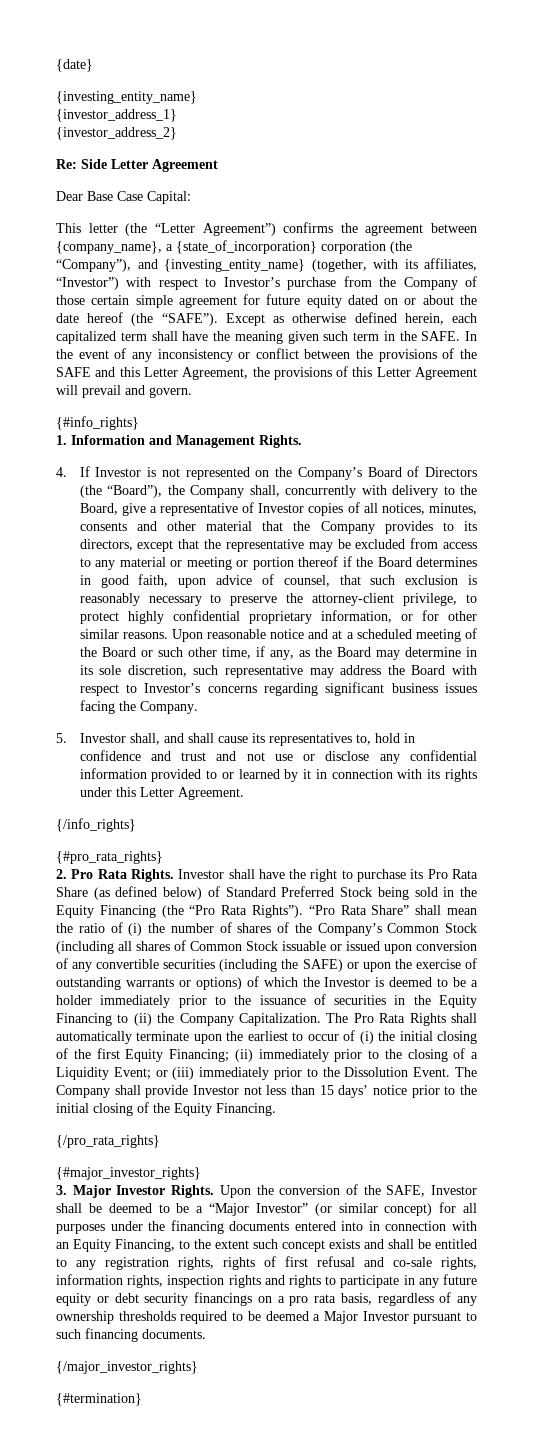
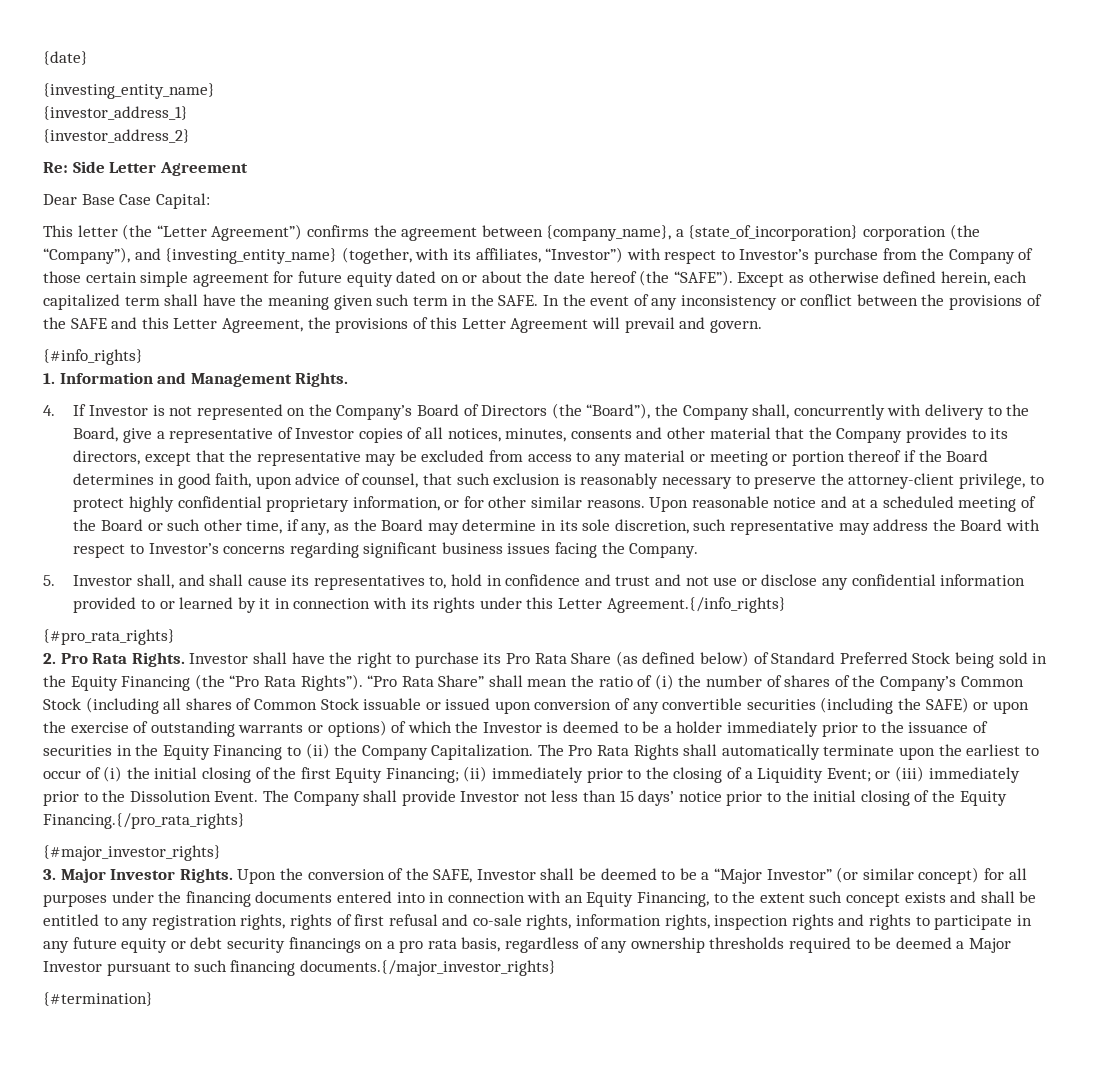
[177,787,244,800] [56,818,136,832] Agreement. // {/info_rights} -> [606,597,786,613] Agreement.{/info_rights}
[216,1103,276,1116] [56,1135,160,1148] Financing. // {/pro_rata_rights} -> [43,813,245,829] Financing.{/pro_rata_rights}
[142,1329,206,1339] [56,1361,198,1374] documents. // {/major_investor_rights} -> [299,960,556,976] documents.{/major_investor_rights}

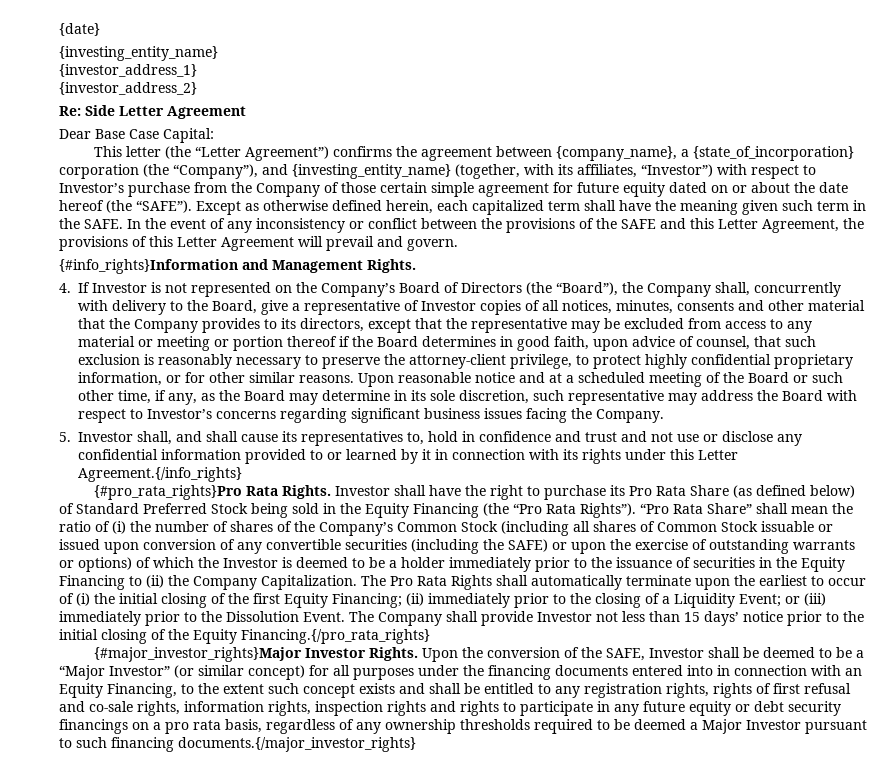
[43,349,143,365] [43,372,153,384] {#info_rights} // 1. Information -> [59,259,238,274] {#info_rights}Information
[43,629,175,645] [43,653,88,664] {#pro_rata_rights} // 2. Pro -> [93,485,242,500] {#pro_rata_rights}Pro
[43,845,221,861] [43,868,106,883] {#major_investor_rights} // 3. Major -> [93,647,302,662] {#major_investor_rights}Major
[43,992,153,1006] // {#termination} -> (416, 744) none

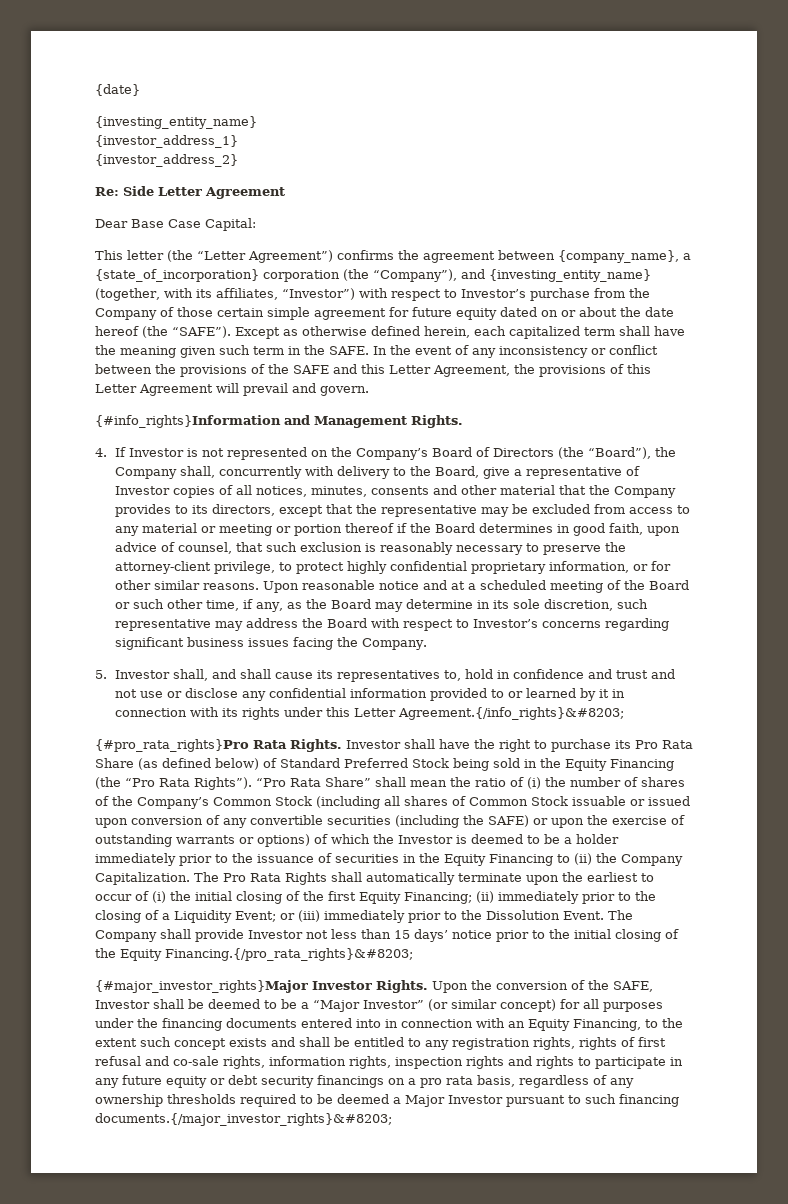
[78,467,242,482] Agreement.{/info_rights} -> [397,707,624,720] Agreement.{/info_rights}&#8203;
[241,629,430,644] Financing.{/pro_rata_rights} -> [165,948,413,961] Financing.{/pro_rata_rights}&#8203;
[178,737,416,752] documents.{/major_investor_rights} -> [95,1113,392,1126] documents.{/major_investor_rights}&#8203;

